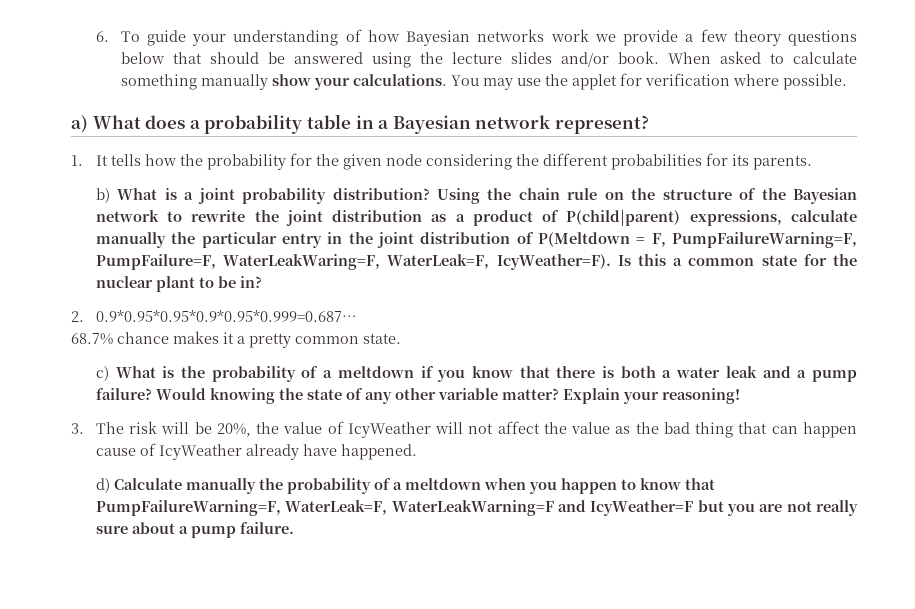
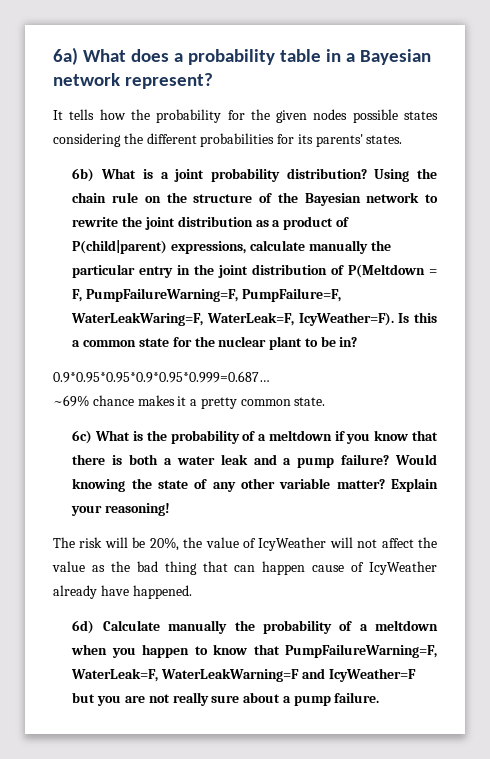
[95,29,858,46] [120,51,857,68] [120,73,847,90] [71,115,88,133] 6. To guide your understanding of how Bayesian networks work we provide a few theory questions below that should be answered using the lecture slides and/or book. When asked to calculate something manually show your calculations. You may use the applet for verification where possible. // a) -> [53,47,78,65] 6a)
[71,155,83,166] 1. -> (213, 81) none
[385,154,422,166] node -> [313,109,439,123] nodes possible states
[752,155,812,170] [95,188,110,203] parents. // b) -> [315,134,403,147] [72,168,95,182] parents' states. // 6b)
[71,311,84,322] 2. -> (358, 342) none
[71,333,113,345] 68.7% -> [53,395,89,407] ~69%
[95,366,109,381] c) -> [72,430,93,444] 6c)
[71,423,84,434] 3. -> (171, 509) none
[95,478,110,493] d) -> [72,620,95,634] 6d)

